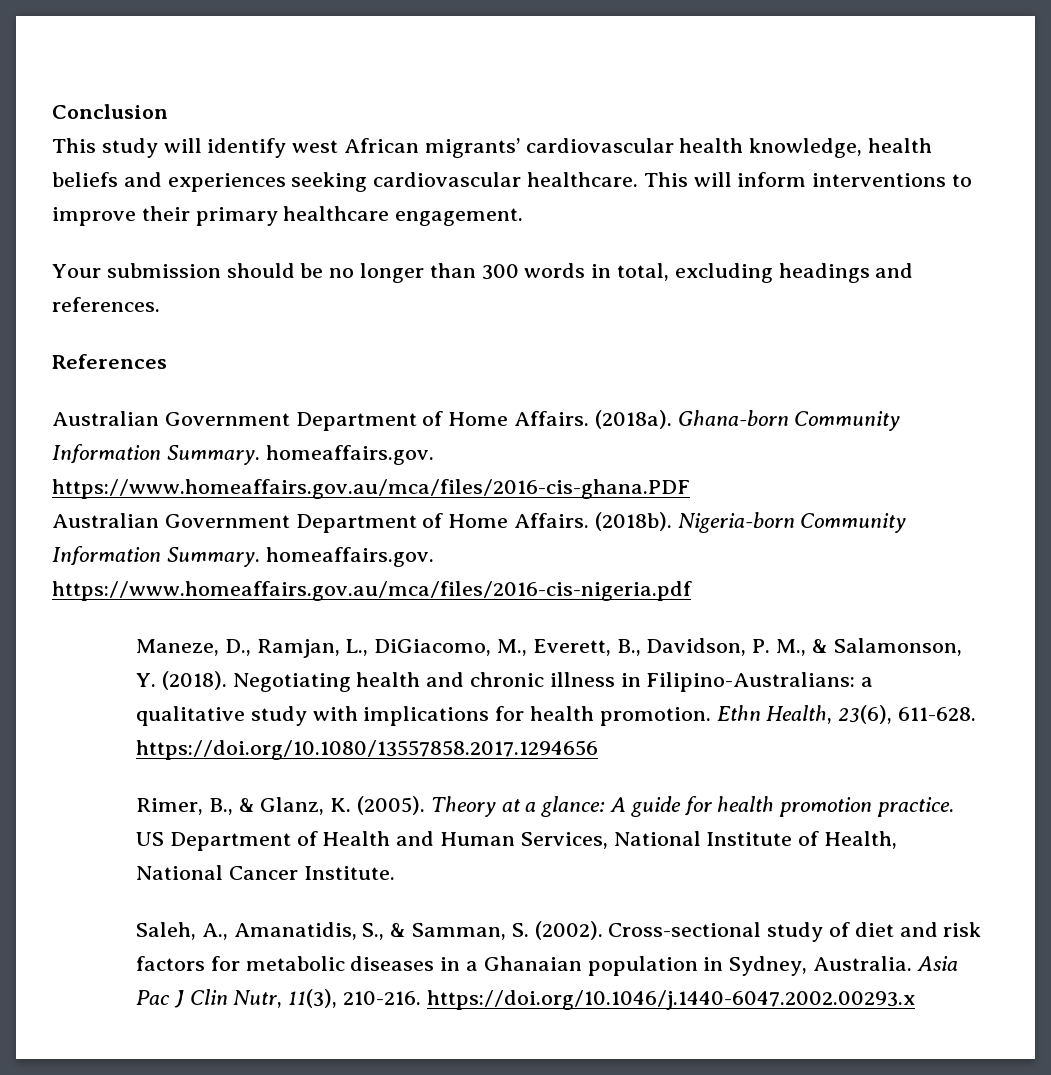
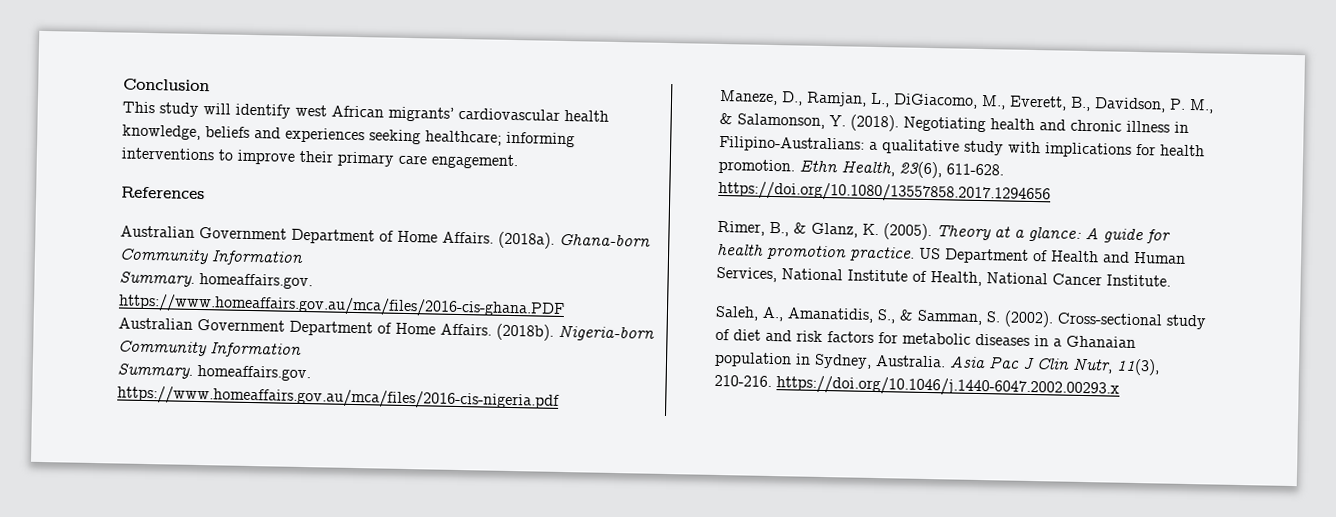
[868,138,933,153] health -> (201, 132) none
[373,172,807,187] cardiovascular healthcare. This will inform -> [425,130,575,148] healthcare; informing
[283,206,390,221] healthcare -> [398,154,427,165] care
[52,263,914,283] [52,297,160,312] // Your submission should be no longer than 300 words in total, excluding headings and references. -> (518, 161) none
(161, 454) none -> (304, 258) //
(161, 556) none -> (302, 350) //

